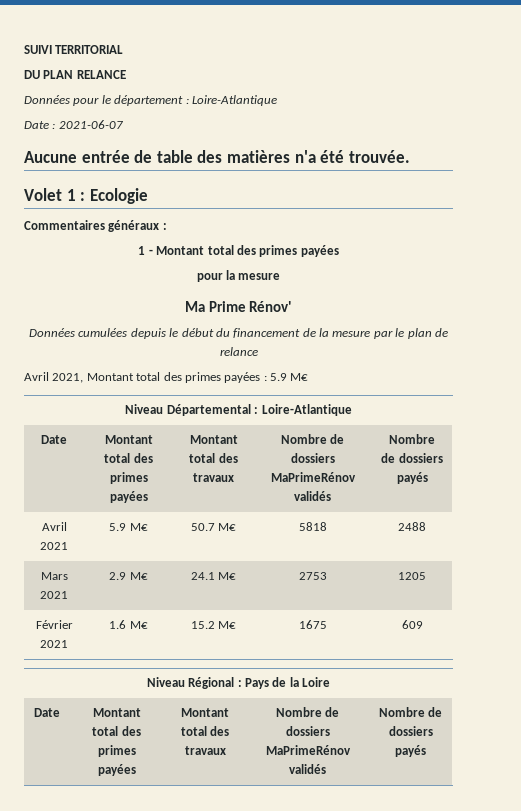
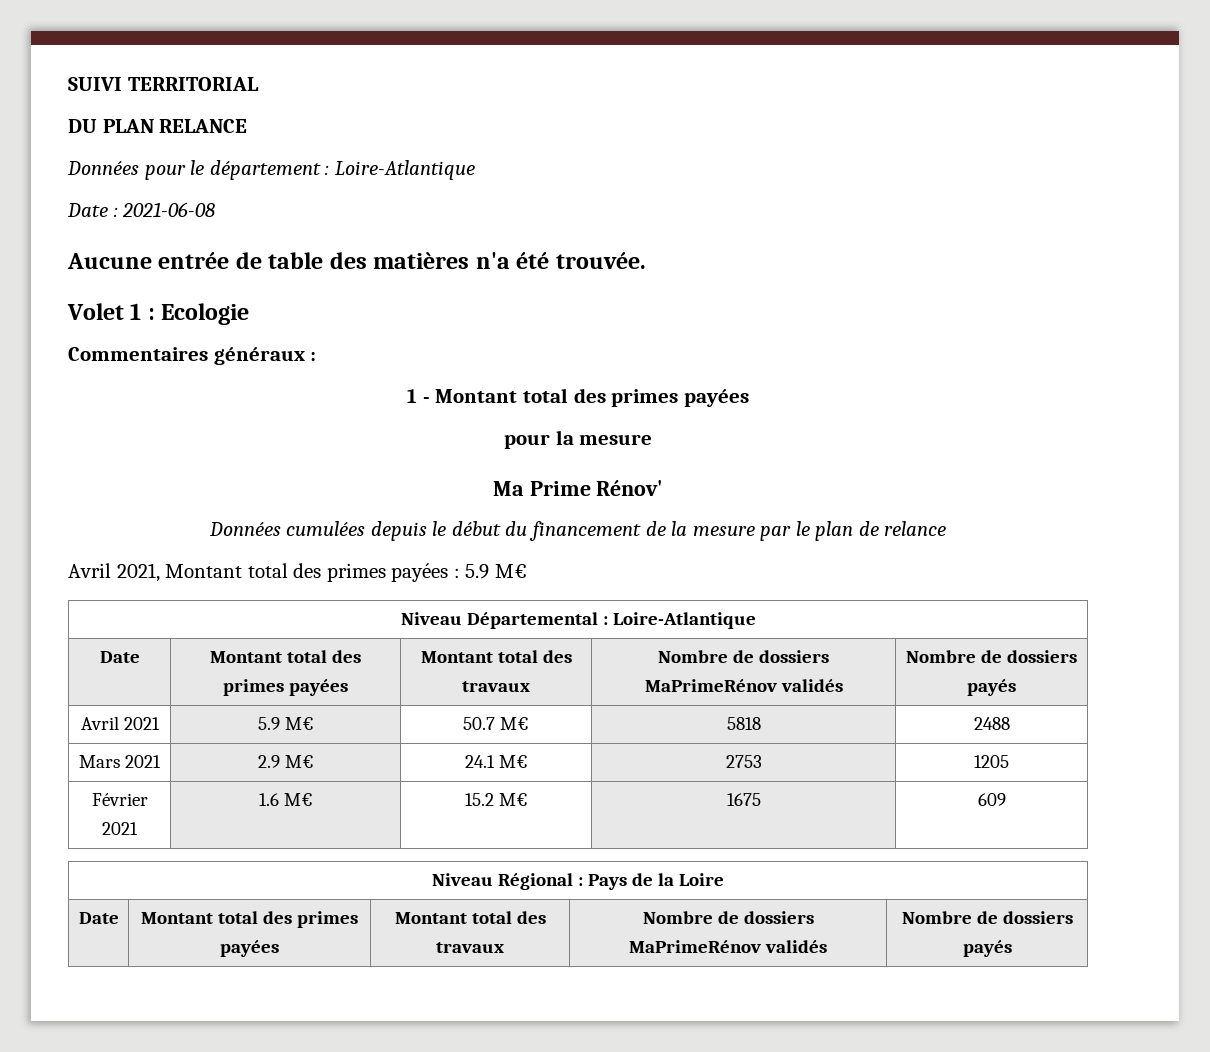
[58,120,123,129] 2021-06-07 -> [122,202,216,217] 2021-06-08

